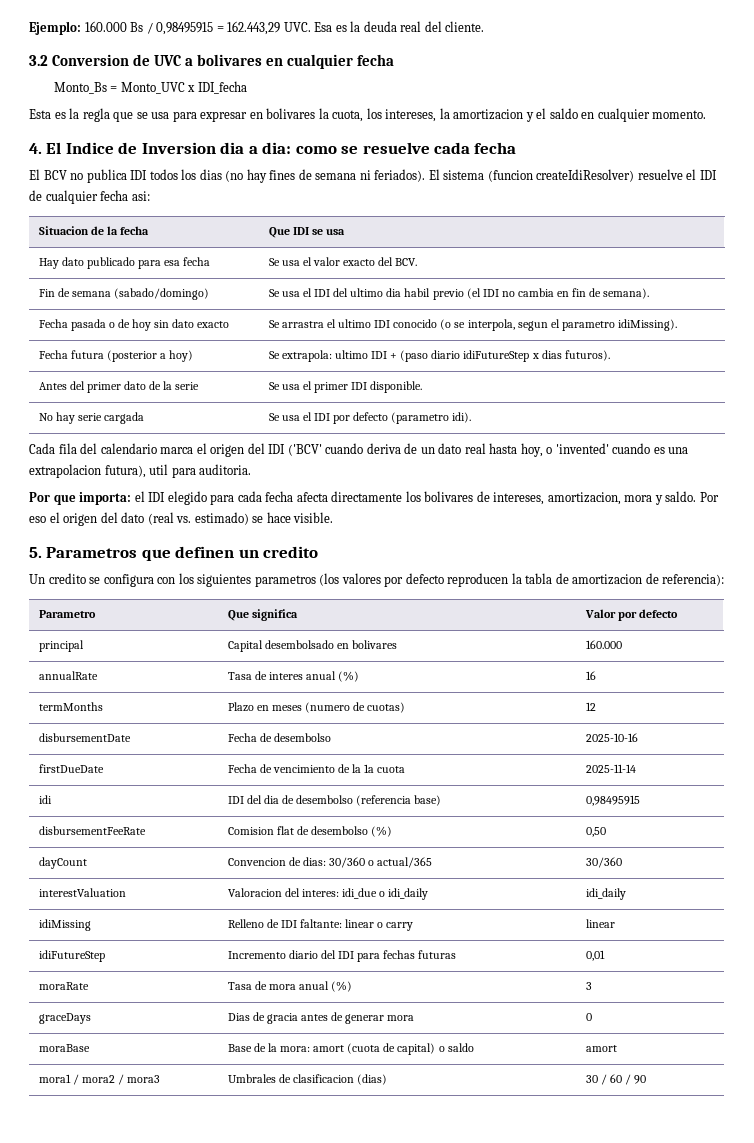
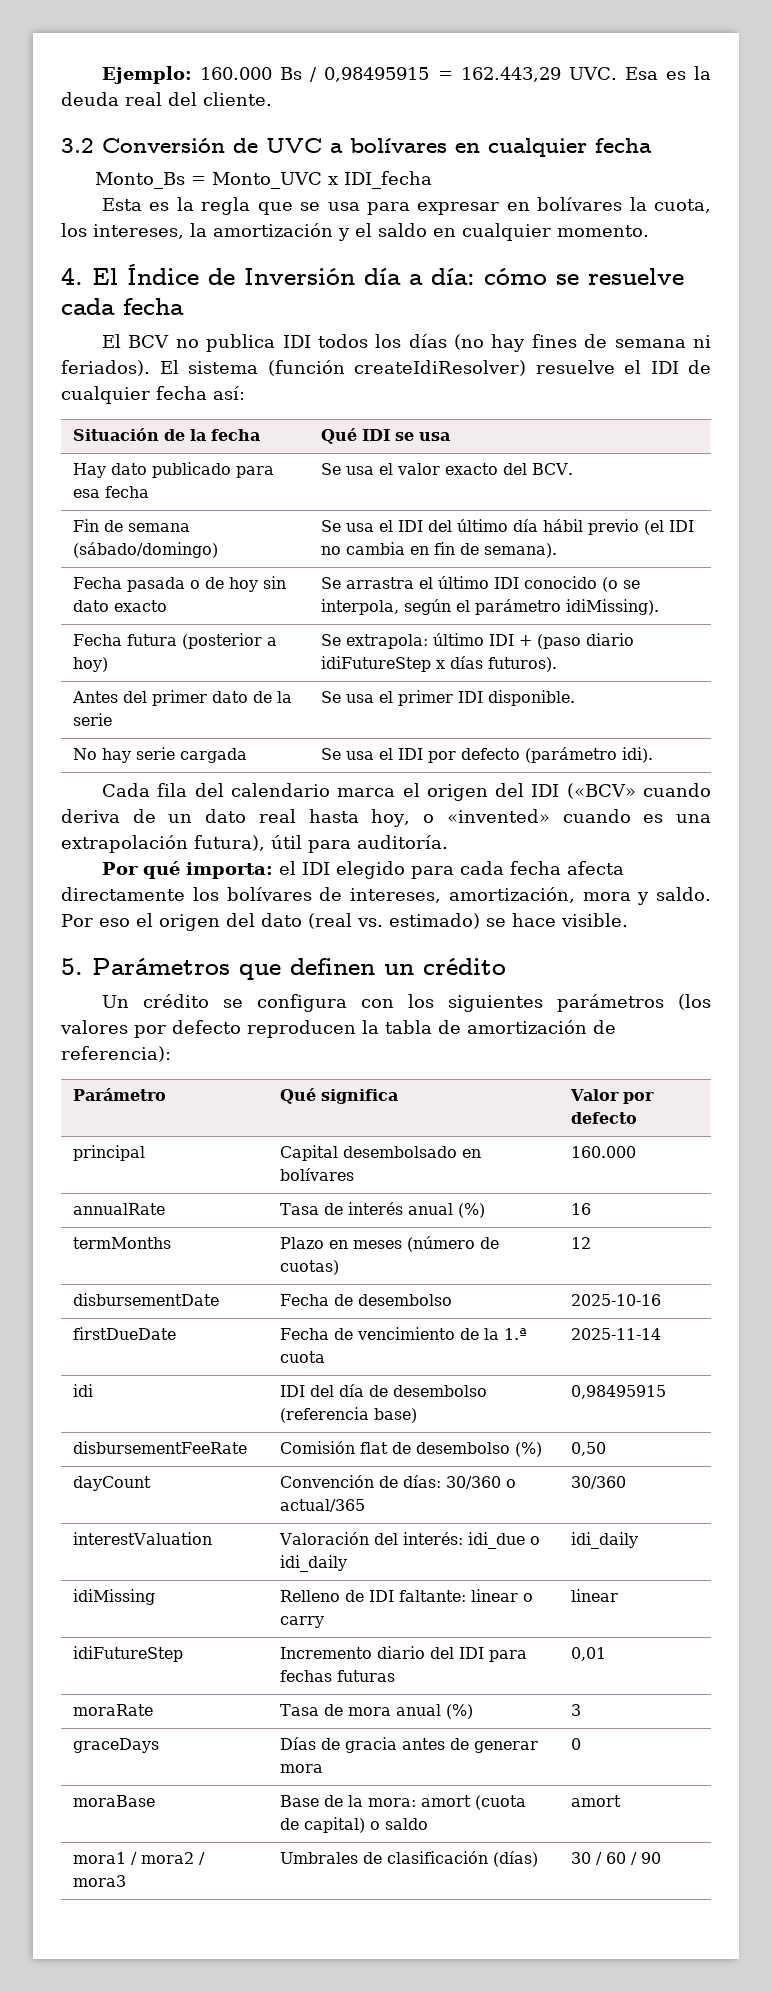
[52,54,130,66] Conversion -> [102,138,225,153] Conversión
[197,54,263,66] bolivares -> [350,138,447,153] bolívares
[266,108,316,119] bolivares -> [537,197,623,211] bolívares
[453,109,524,120] amortizacion -> [213,223,333,237] amortización
[65,142,337,154] Indice de Inversion dia a dia: como -> [127,264,547,285] Índice de Inversión día a día: cómo
[199,169,222,180] dias -> [408,334,447,348] días
[487,170,533,182] (funcion -> [267,360,345,376] (función
[131,191,150,201] [38,226,89,235] asi: // Situacion -> [213,386,245,400] [72,428,159,441] así: // Situación
[268,227,290,238] Que -> [320,428,357,444] Qué
[114,288,210,300] (sabado/domingo) -> [72,542,218,558] (sábado/domingo)
[350,288,431,297] ultimo dia habil -> [456,519,583,532] último día hábil
[338,319,372,328] ultimo -> [437,576,489,589] último
[517,319,615,331] segun el parametro -> [403,599,561,615] según el parámetro
[334,350,368,359] ultimo -> [432,633,484,646] último
[541,350,562,359] dias -> [449,656,483,669] días
[391,412,450,424] (parametro -> [524,747,617,763] (parámetro
[287,444,322,456] ('BCV' -> [566,783,636,799] («BCV»
[555,443,609,454] 'invented' -> [446,809,550,823] «invented»
[29,464,252,478] [29,492,76,505] extrapolacion futura), util para auditoria. // Por que -> [61,835,448,853] [102,861,181,879] extrapolación futura), útil para auditoría. // Por qué
[424,491,474,502] bolivares -> [226,887,312,901] bolívares
[547,492,621,505] amortizacion, -> [448,887,575,903] amortización,
[46,547,138,558] Parametros -> [92,958,230,975] Parámetros
[263,546,319,558] credito -> [423,958,506,975] crédito
[48,573,86,584] credito -> [143,994,210,1008] crédito
[254,575,316,587] parametros -> [557,994,665,1012] parámetros
[572,574,643,585] amortizacion -> [467,1020,587,1034] amortización
[38,610,96,618] [227,610,249,621] Parametro | Que -> [72,1088,166,1101] [279,1088,316,1104] Parámetro | Qué
[352,640,398,649] bolivares -> [279,1168,354,1181] bolívares
[268,672,303,680] interes -> [347,1202,403,1215] interés
[305,702,351,713] (numero -> [406,1236,475,1252] (número
[364,764,375,773] 1a -> [503,1328,527,1340] 1.ª
[263,795,279,804] dia -> [338,1384,364,1397] día
[227,827,274,835] Comision -> [279,1441,355,1454] Comisión
[227,857,326,866] Convencion de dias: -> [279,1475,441,1488] Convención de días:
[227,888,339,897] Valoracion del interes: -> [278,1532,463,1545] Valoración del interés:
[227,1013,250,1021] Dias -> [279,1737,316,1750] Días
[292,1074,388,1085] clasificacion (dias) -> [386,1851,538,1867] clasificación (días)

